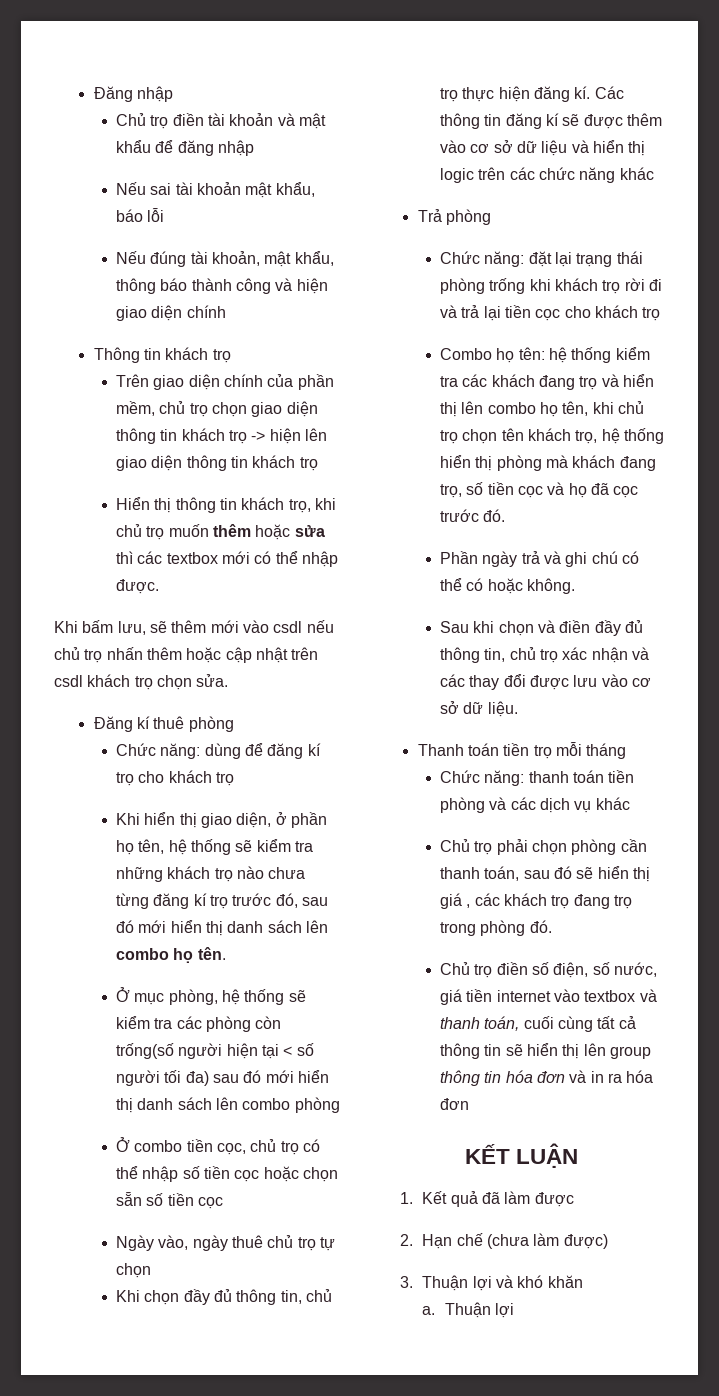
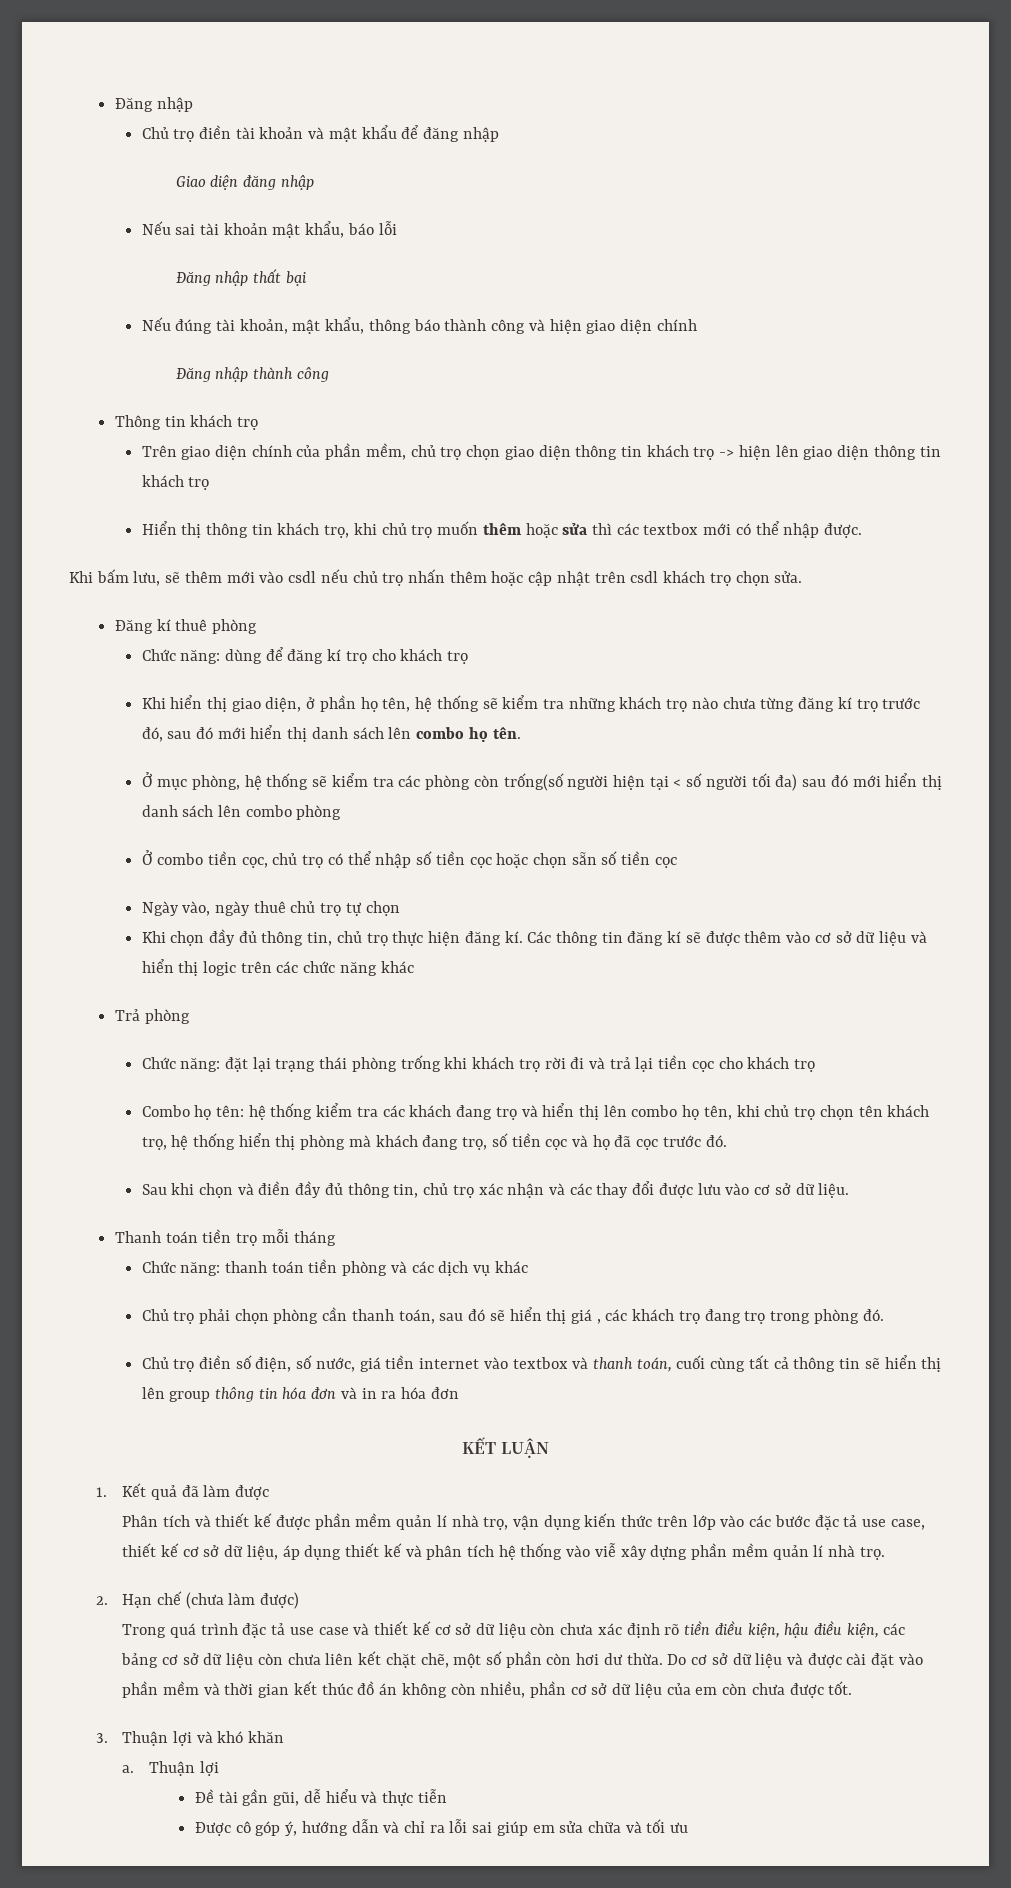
(255, 148) none -> [175,175,314,190] // Giao diện đăng nhập
(165, 215) none -> [175,269,307,286] // Đăng nhập thất bại
(226, 311) none -> [175,367,329,382] // Đăng nhập thành công
[440,551,639,567] [440,578,576,594] // Phần ngày trả và ghi chú có thể có hoặc không. -> (727, 1141) none
(574, 1199) none -> [122,1513,925,1530] [122,1543,885,1560] // Phân tích và thiết kế được phần mềm quản lí nhà trọ, vận dụng kiến thức trên lớp vào các bước đặc tả use case, thiết kế cơ sở dữ liệu, áp dụng thiết kế và phân tích hệ thống vào viễ xây dựng phần mềm quản lí nhà trọ.
(608, 1241) none -> [122,1621,906,1638] [121,1651,923,1668] [122,1681,853,1698] // Trong quá trình đặc tả use case và thiết kế cơ sở dữ liệu còn chưa xác định rõ tiền điều kiện, hậu điều kiện, các bảng cơ sở dữ liệu còn chưa liên kết chặt chẽ, một số phần còn hơi dư thừa. Do cơ sở dữ liệu và được cài đặt vào phần mềm và thời gian kết thúc đồ án không còn nhiều, phần cơ sở dữ liệu của em còn chưa được tốt.
(514, 1310) none -> [194,1789,447,1806] [194,1819,689,1836] // Đề tài gần gũi, dễ hiểu và thực tiễn // Được cô góp ý, hướng dẫn và chỉ ra lỗi sai giúp em sửa chữa và tối ưu

